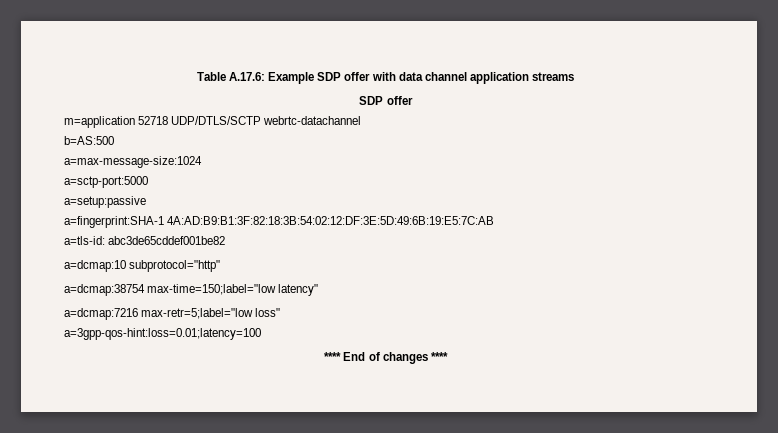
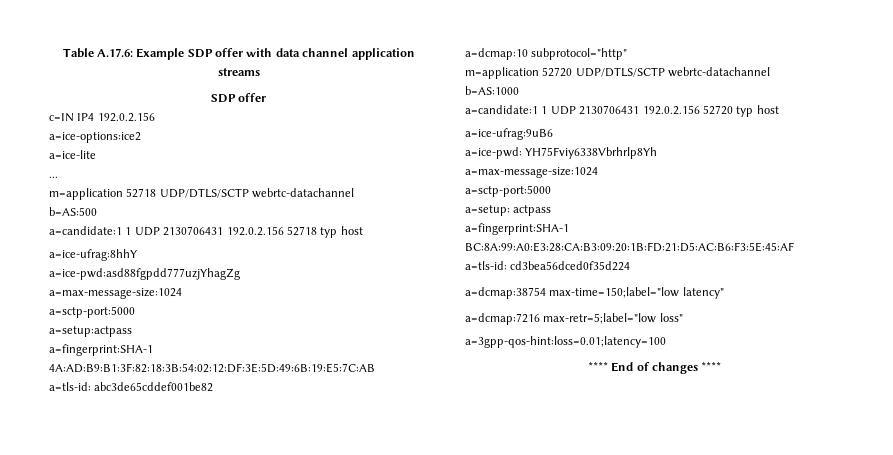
(413, 100) none -> [49,112,155,122] [49,132,141,143] [49,150,96,159] [49,176,58,178] // c=IN IP4 192.0.2.156 // a=ice-options:ice2 // a=ice-lite // ...
[64,156,202,168] [64,176,148,188] [64,196,146,208] // a=max-message-size:1024 // a=sctp-port:5000 // a=setup:passive -> [49,226,363,238] [49,249,138,261] [49,268,240,280] [49,288,182,299] [49,306,135,318] [49,326,132,337] // a=candidate:1 1 UDP 2130706431 192.0.2.156 52718 typ host // a=ice-ufrag:8hhY // a=ice-pwd:asd88fgpdd777uzjYhagZg // a=max-message-size:1024 // a=sctp-port:5000 // a=setup:actpass
(221, 266) none -> [465,67,771,79] [465,86,519,95] [465,105,779,117] [465,128,553,140] [465,147,658,159] [465,167,598,178] [465,185,551,197] [465,205,552,216] [465,223,569,235] [465,242,794,252] [465,261,631,271] // m=application 52720 UDP/DTLS/SCTP webrtc-datachannel // b=AS:1000 // a=candidate:1 1 UDP 2130706431 192.0.2.156 52720 typ host // a=ice-ufrag:9uB6 // a=ice-pwd: YH75Fviy6338Vbrhrlp8Yh // a=max-message-size:1024 // a=sctp-port:5000 // a=setup: actpass // a=fingerprint:SHA-1 BC:8A:99:A0:E3:28:CA:B3:09:20:1B:FD:21:D5:AC:B6:F3:5E:45:AF // a=tls-id: cd3bea56dced0f35d224

